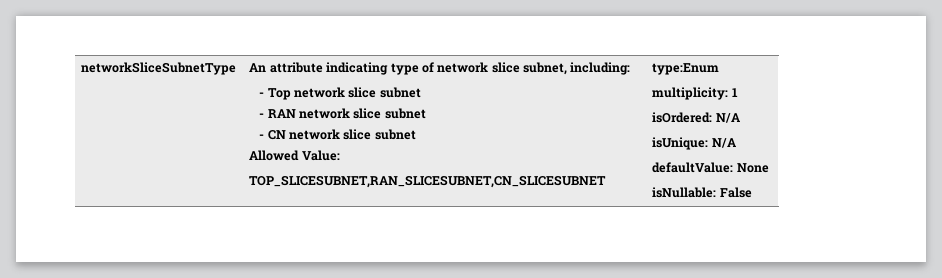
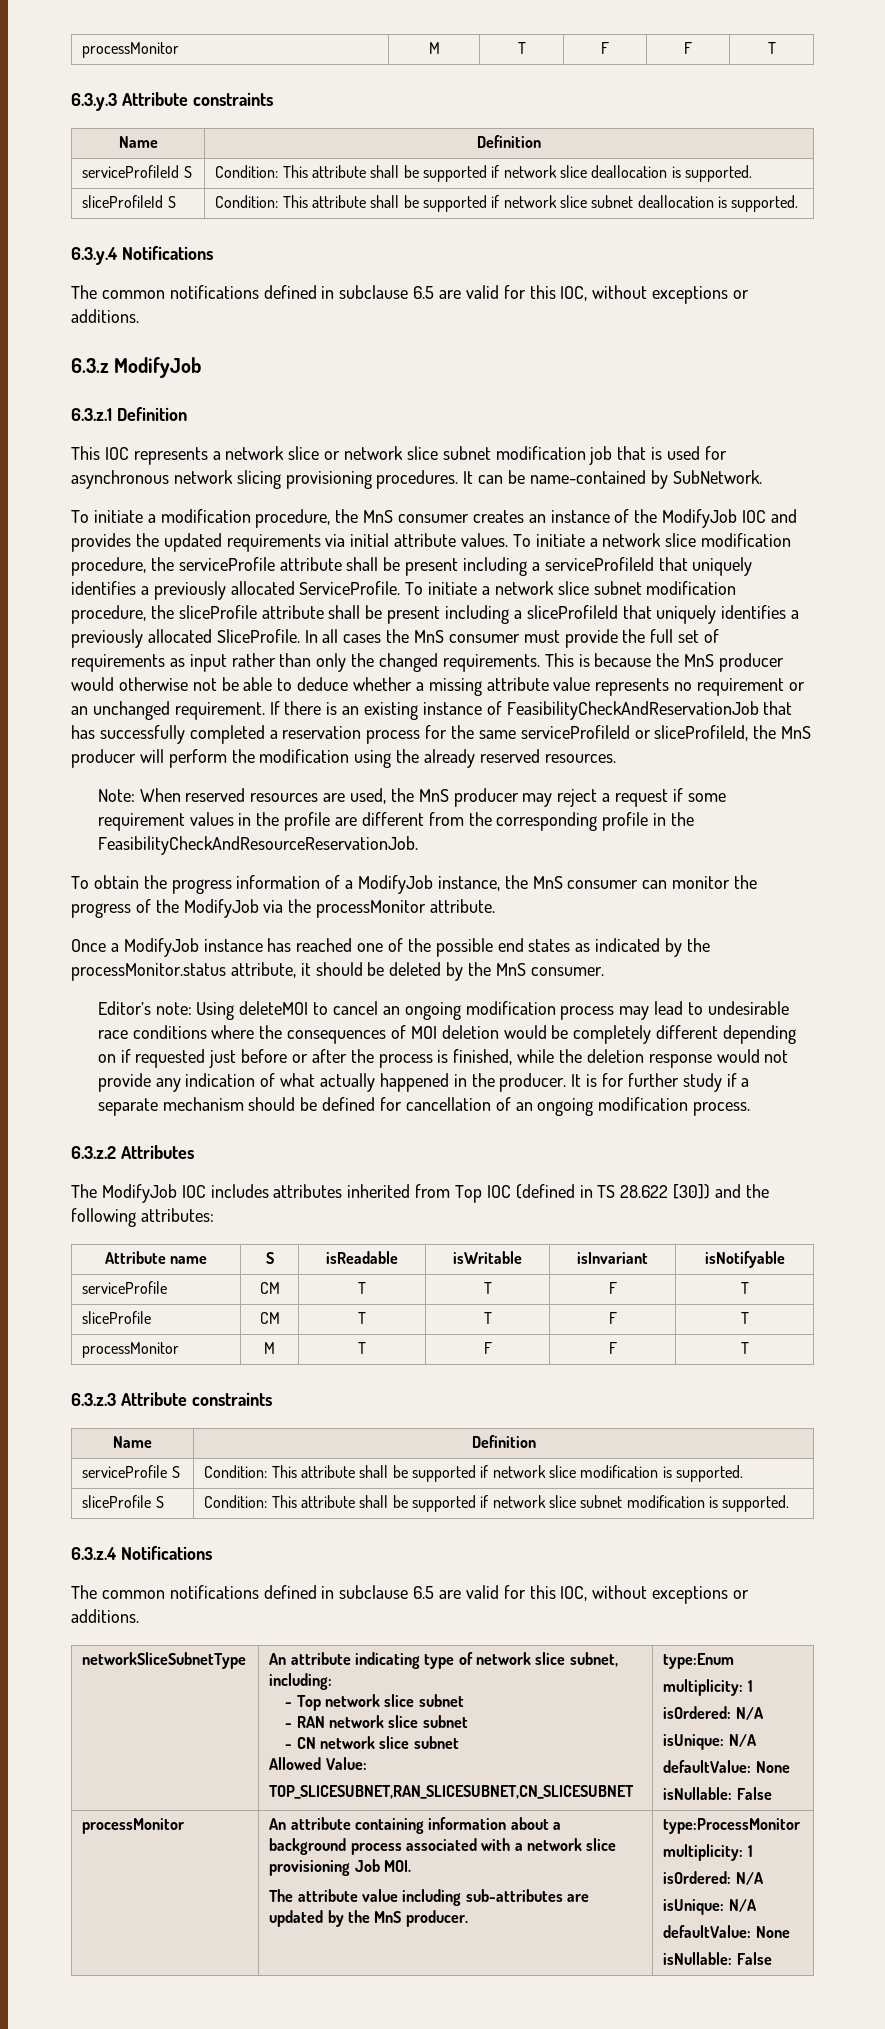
(81, 68) none -> [82,42,180,58] [428,42,440,54] [517,42,526,54] [601,42,609,54] [684,42,692,54] [767,42,776,54] [71,92,273,111] [118,136,158,148] [477,135,541,148] [82,165,192,178] [215,165,752,182] [82,195,176,208] [215,195,799,212] [71,246,213,265] [71,285,750,304] [71,309,139,323] [71,357,202,378] [71,407,187,421] [71,446,727,465] [71,470,762,489] [71,509,797,528] [71,533,792,552] [71,557,753,576] [71,581,737,600] [71,605,800,624] [71,629,720,648] [71,653,785,672] [71,677,805,696] [71,701,793,720] [71,725,812,744] [71,749,616,768] [97,788,726,807] [97,812,694,831] [97,836,418,855] [71,875,758,894] [71,899,496,918] [71,938,710,957] [71,962,604,981] [97,1001,789,1020] [97,1025,796,1044] [97,1049,789,1068] [97,1073,750,1092] [97,1097,751,1116] [71,1145,194,1159] [71,1184,769,1203] [71,1208,214,1227] [104,1251,208,1264] [265,1252,274,1264] [326,1251,398,1264] [453,1251,522,1264] [577,1252,648,1264] [704,1251,785,1268] [82,1281,168,1294] [259,1282,280,1294] [358,1282,366,1294] [483,1282,492,1294] [608,1282,617,1294] [740,1282,749,1294] [82,1311,152,1324] [259,1312,280,1324] [358,1312,366,1324] [483,1312,492,1324] [608,1312,617,1324] [740,1312,749,1324] [82,1342,180,1358] [264,1342,275,1354] [358,1342,366,1354] [483,1342,492,1354] [608,1342,617,1354] [740,1342,749,1354] [71,1392,272,1406] [113,1436,152,1448] [471,1435,536,1448] [82,1465,180,1478] [204,1465,743,1482] [82,1495,164,1508] [204,1495,790,1512] [71,1546,212,1560] [71,1585,750,1604] [71,1609,139,1623] processMonitor | M | T | F | F | T // 6.3.y.3 Attribute constraints // Name | Definition // serviceProfileId S | Condition: This attribute shall be supported if network slice deallocation is supported. // sliceProfileId S | Condition: This attribute shall be supported if network slice subnet deallocation is supported. // 6.3.y.4 Notifications // The common notifications defined in subclause 6.5 are valid for this IOC, without exceptions or additions. // 6.3.z ModifyJob // 6.3.z.1 Definition // This IOC represents a network slice or network slice subnet modification job that is used for asynchronous network slicing provisioning procedures. It can be name-contained by SubNetwork. // To initiate a modification procedure, the MnS consumer creates an instance of the ModifyJob IOC and provides the updated requirements via initial attribute values. To initiate a network slice modification procedure, the serviceProfile attribute shall be present including a serviceProfileId that uniquely identifies a previously allocated ServiceProfile. To initiate a network slice subnet modification procedure, the sliceProfile attribute shall be present including a sliceProfileId that uniquely identifies a previously allocated SliceProfile. In all cases the MnS consumer must provide the full set of requirements as input rather than only the changed requirements. This is because the MnS producer would otherwise not be able to deduce whether a missing attribute value represents no requirement or an unchanged requirement. If there is an existing instance of FeasibilityCheckAndReservationJob that has successfully completed a reservation process for the same serviceProfileId or sliceProfileId, the MnS producer will perform the modification using the already reserved resources. // Note: When reserved resources are used, the MnS producer may reject a request if some requirement values in the profile are different from the corresponding profile in the FeasibilityCheckAndResourceReservationJob. // To obtain the progress information of a ModifyJob instance, the MnS consumer can monitor the progress of the ModifyJob via the processMonitor attribute. // Once a ModifyJob instance has reached one of the possible end states as indicated by the processMonitor.status attribute, it should be deleted by the MnS consumer. // Editor’s note: Using deleteMOI to cancel an ongoing modification process may lead to undesirable race conditions where the consequences of MOI deletion would be completely different depending on if requested just before or after the process is finished, while the deletion response would not provide any indication of what actually happened in the producer. It is for further study if a separate mechanism should be defined for cancellation of an ongoing modification process. // 6.3.z.2 Attributes // The ModifyJob IOC includes attributes inherited from Top IOC (defined in TS 28.622 [30]) and the following attributes: // Attribute name | S | isReadable | isWritable | isInvariant | isNotifyable // serviceProfile | CM | T | T | F | T // sliceProfile | CM | T | T | F | T // processMonitor | M | T | F | F | T // 6.3.z.3 Attribute constraints // Name | Definition // serviceProfile S | Condition: This attribute shall be supported if network slice modification is supported. // sliceProfile S | Condition: This attribute shall be supported if network slice subnet modification is supported. // 6.3.z.4 Notifications // The common notifications defined in subclause 6.5 are valid for this IOC, without exceptions or additions. //
(752, 192) none -> [82,1818,185,1834] [269,1817,561,1834] [269,1838,617,1855] [269,1859,411,1876] [269,1889,589,1906] [269,1910,468,1927] [663,1818,801,1834] [663,1844,753,1861] [663,1871,764,1885] [663,1899,757,1915] [663,1925,790,1938] [663,1952,772,1965] // processMonitor | An attribute containing information about a background process associated with a network slice provisioning Job MOI. // The attribute value including sub-attributes are updated by the MnS producer. | type:ProcessMonitor // multiplicity: 1 // isOrdered: N/A // isUnique: N/A // defaultValue: None // isNullable: False

